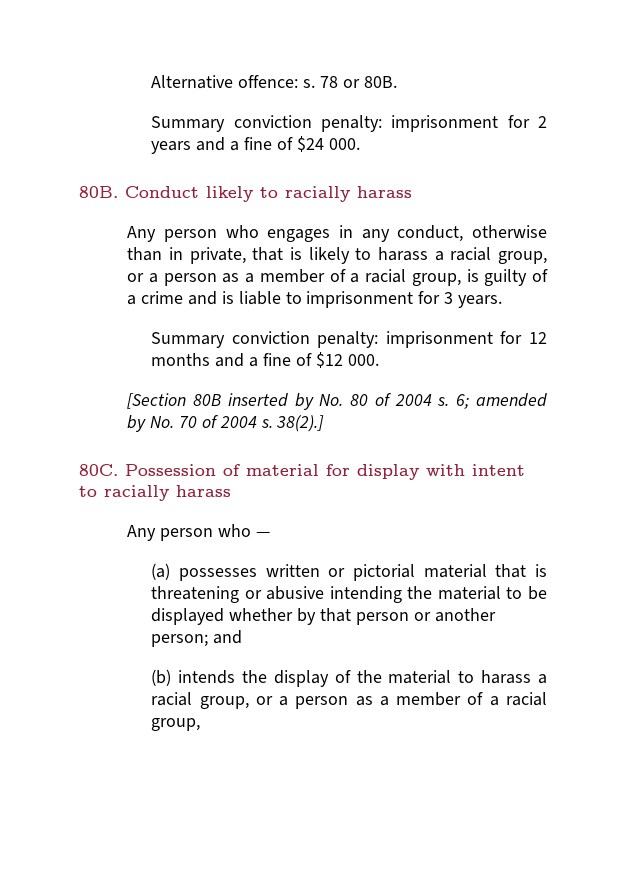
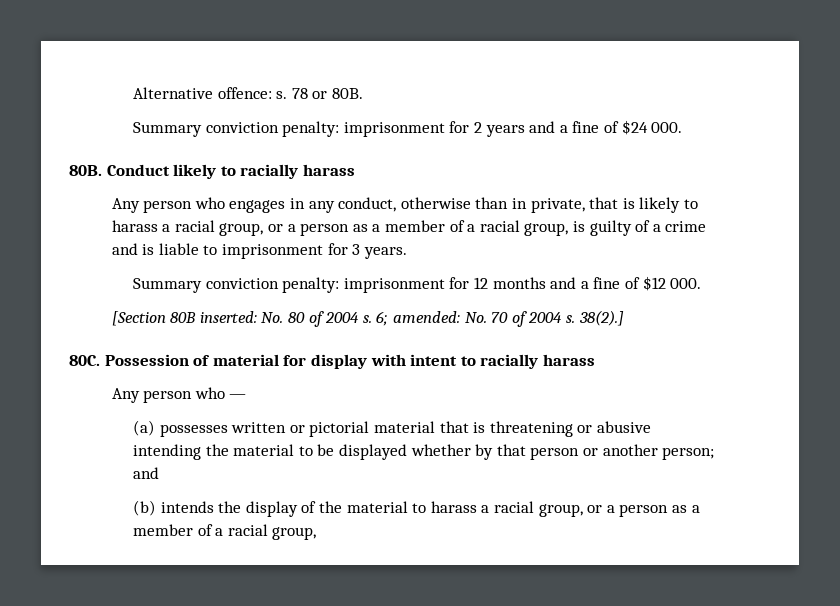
[227,393,314,410] inserted by -> [199,311,257,323] inserted:
[476,393,548,407] [127,415,147,432] amended by -> [393,311,461,323] amended:

